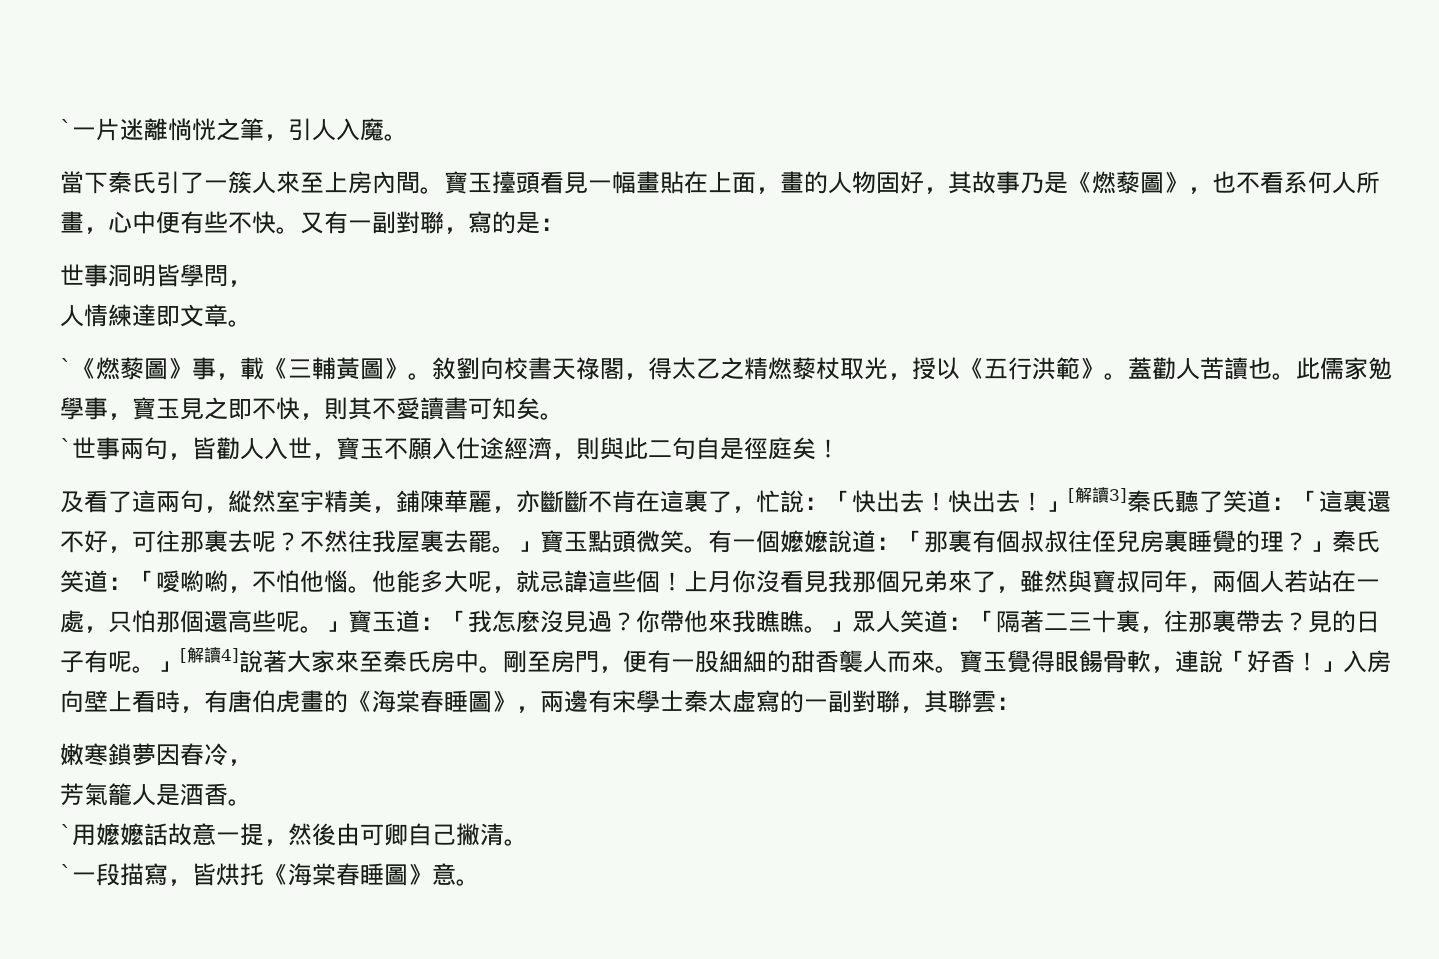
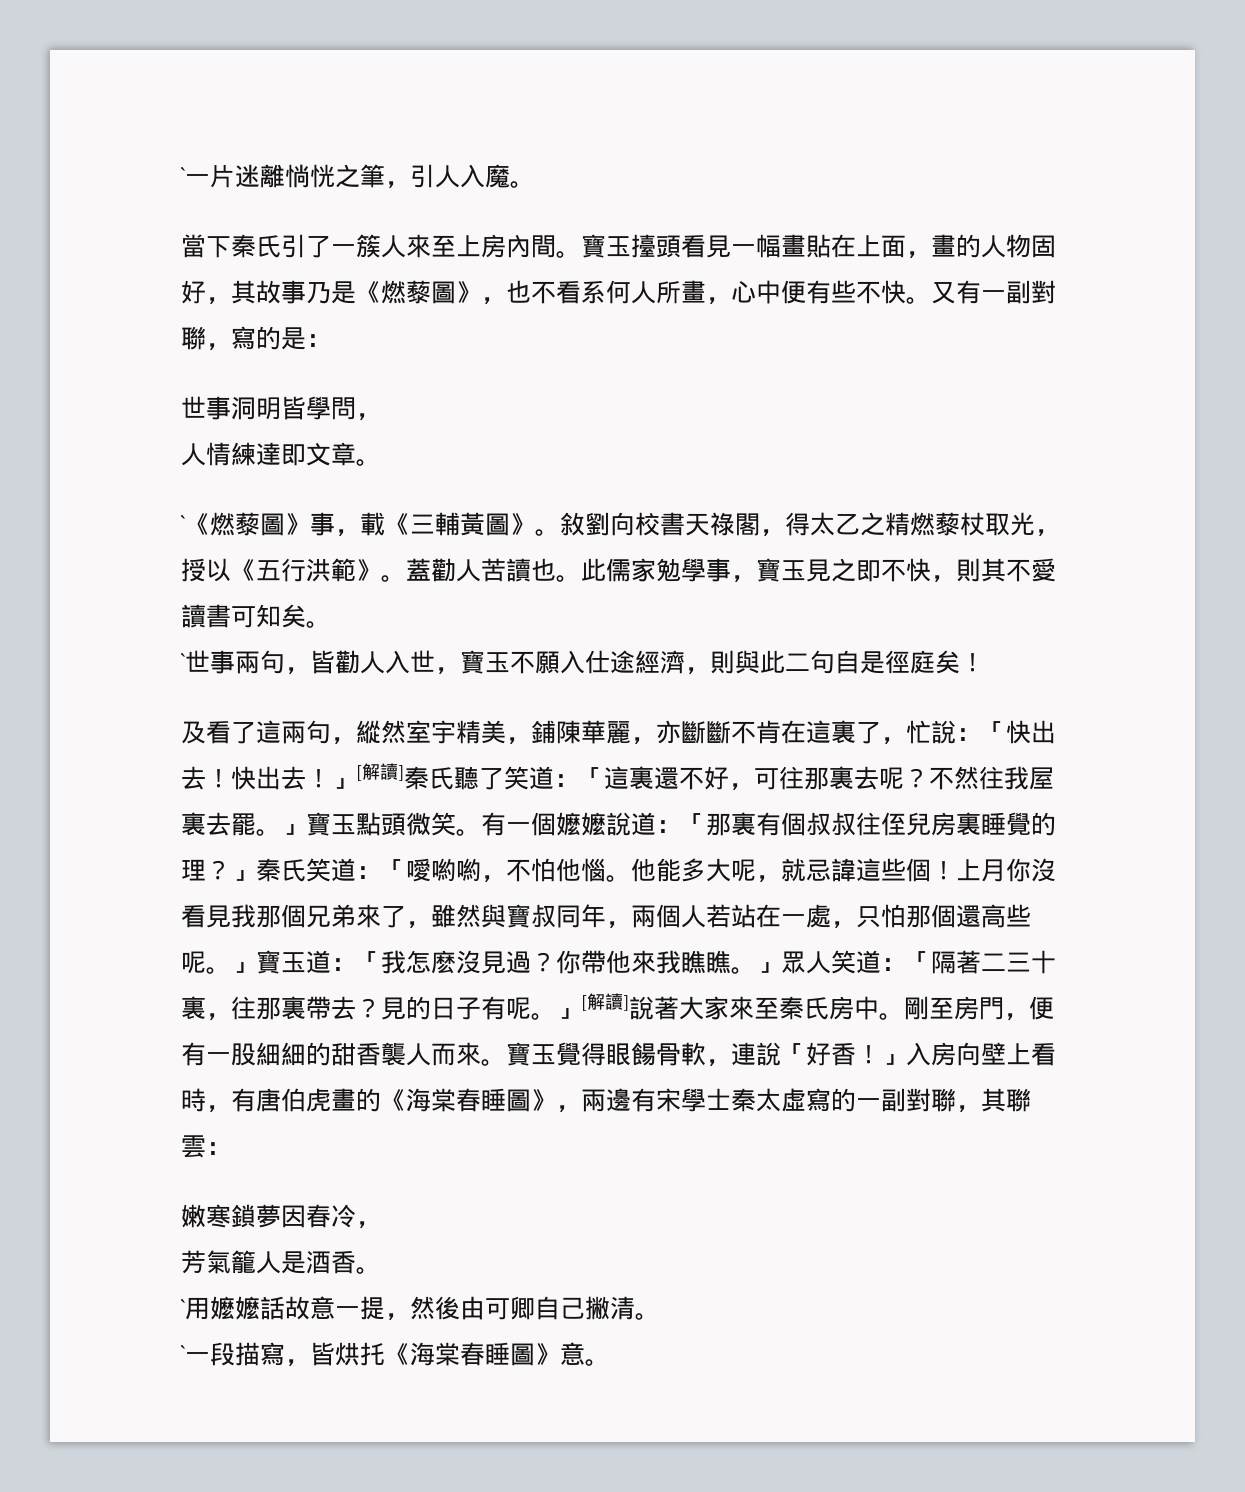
[1109,488,1127,503] 3] -> [398,765,404,781] ]
[221,648,239,663] 4] -> [623,995,629,1011] ]

